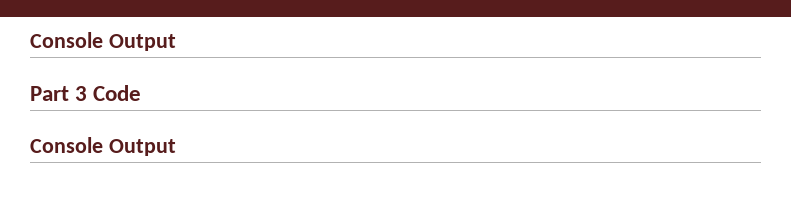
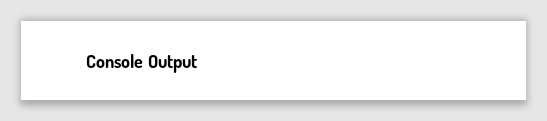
[30,32,176,51] [30,85,142,101] [30,137,176,156] Console Output // Part 3 Code // Console Output -> [86,54,197,73] Console Output

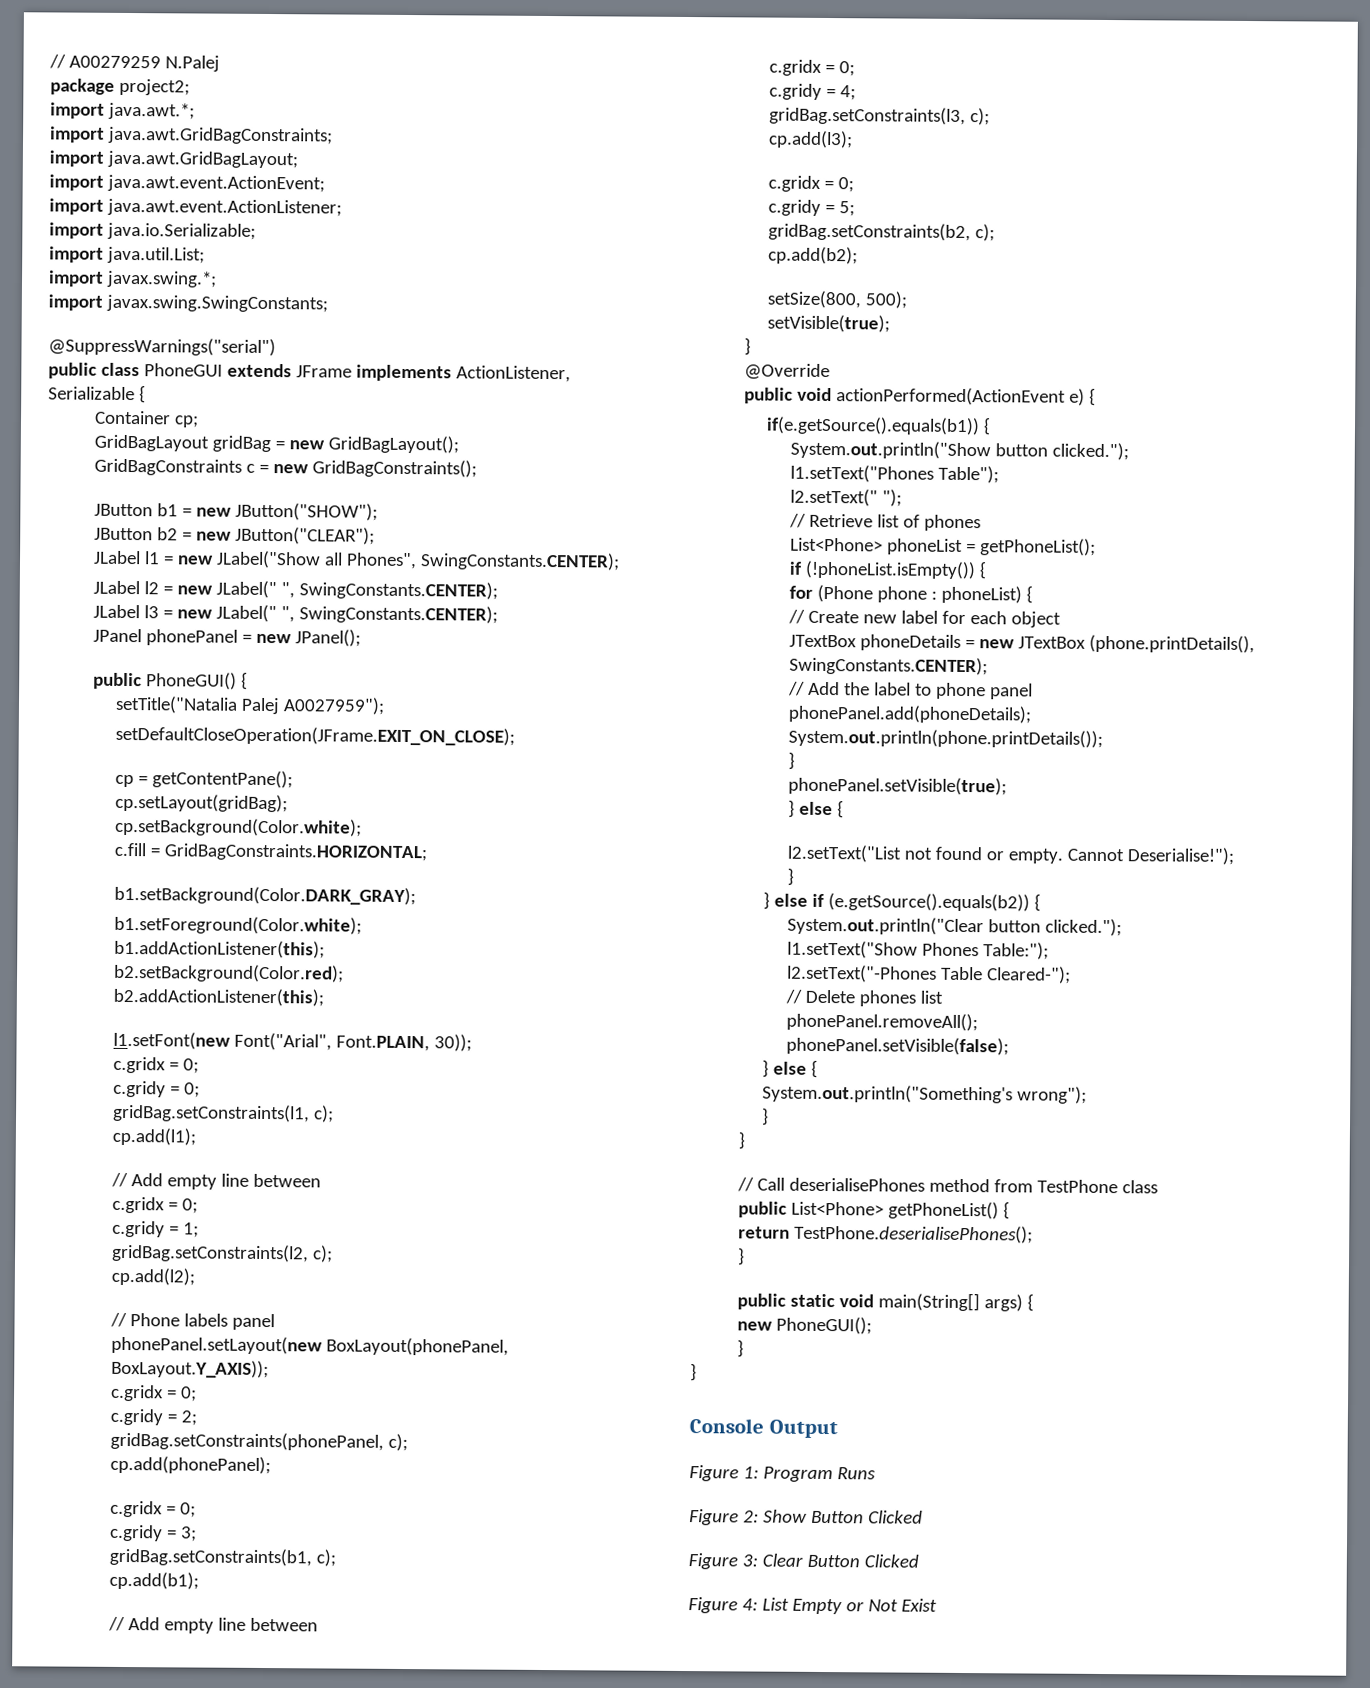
[86,54,197,73] Console Output -> [49,54,220,72] [50,78,190,96] [50,102,195,120] [50,126,333,145] [49,150,298,169] [49,174,325,193] [49,198,342,217] [49,222,256,240] [49,246,205,264] [48,270,217,288] [48,294,328,313] [48,337,276,357] [48,362,571,383] [48,385,146,404] [93,410,199,428] [93,434,459,454] [93,458,477,478] [93,502,378,521] [93,526,375,545] [92,550,620,571] [92,580,498,600] [92,604,498,624] [92,628,361,647] [92,671,248,690] [115,695,386,715] [115,725,516,746] [115,770,294,789] [115,793,289,813] [115,817,363,837] [114,842,428,862] [114,885,417,906] [114,915,363,935] [114,939,326,959] [114,963,345,983] [113,987,325,1007] [113,1031,473,1052] [113,1056,200,1074] [113,1080,201,1098] [113,1103,335,1123] [112,1127,197,1146] [111,1172,322,1190] [112,1196,199,1214] [112,1220,200,1238] [112,1243,334,1263] [111,1267,196,1286] [110,1312,276,1331] [111,1335,510,1356] [111,1359,270,1379] [111,1384,198,1402] [110,1408,198,1426] [110,1431,409,1452] [110,1455,272,1475] [110,1500,197,1518] [109,1524,198,1542] [109,1547,337,1567] [109,1571,200,1590] [108,1616,319,1634] [769,59,856,77] [769,83,857,101] [769,106,991,126] [768,130,854,149] [768,175,855,193] [768,199,856,217] [768,222,996,242] [768,246,859,265] [767,290,908,309] [767,314,891,333] [743,337,751,356] [743,363,830,381] [743,387,1096,406] [766,416,992,436] [789,440,1129,461] [789,464,999,484] [789,488,902,507] [788,513,981,532] [789,537,1096,556] [788,560,987,580] [788,584,1033,604] [787,609,1061,628] [788,634,1255,654] [788,656,988,676] [787,681,1033,700] [787,704,1031,724] [787,728,1103,748] [787,751,795,770] [787,776,1007,796] [787,799,844,819] [786,844,1234,865] [786,867,794,886] [763,891,1042,912] [786,916,1122,937] [786,940,1049,960] [786,964,1071,984] [784,989,943,1007] [785,1012,978,1032] [785,1036,1009,1056] [762,1059,819,1078] [762,1084,1088,1104] [761,1107,770,1126] [737,1131,745,1150] [736,1177,1158,1194] [737,1201,1010,1220] [737,1224,1033,1244] [736,1247,745,1266] [736,1292,1034,1312] [736,1316,872,1335] [736,1339,744,1358] [690,1363,697,1382] [689,1418,838,1439] [689,1465,876,1483] [689,1509,923,1526] [688,1553,919,1570] [688,1597,937,1615] // A00279259 N.Palej // package project2; // import java.awt.*; // import java.awt.GridBagConstraints; // import java.awt.GridBagLayout; // import java.awt.event.ActionEvent; // import java.awt.event.ActionListener; // import java.io.Serializable; // import java.util.List; // import javax.swing.*; // import javax.swing.SwingConstants; // @SuppressWarnings("serial") // public class PhoneGUI extends JFrame implements ActionListener, Serializable { // Container cp; // GridBagLayout gridBag = new GridBagLayout(); // GridBagConstraints c = new GridBagConstraints(); // JButton b1 = new JButton("SHOW"); // JButton b2 = new JButton("CLEAR"); // JLabel l1 = new JLabel("Show all Phones", SwingConstants.CENTER); // JLabel l2 = new JLabel(" ", SwingConstants.CENTER); // JLabel l3 = new JLabel(" ", SwingConstants.CENTER); // JPanel phonePanel = new JPanel(); // public PhoneGUI() { // setTitle("Natalia Palej A0027959"); // setDefaultCloseOperation(JFrame.EXIT_ON_CLOSE); // cp = getContentPane(); // cp.setLayout(gridBag); // cp.setBackground(Color.white); // c.fill = GridBagConstraints.HORIZONTAL; // b1.setBackground(Color.DARK_GRAY); // b1.setForeground(Color.white); // b1.addActionListener(this); // b2.setBackground(Color.red); // b2.addActionListener(this); // l1.setFont(new Font("Arial", Font.PLAIN, 30)); // c.gridx = 0; // c.gridy = 0; // gridBag.setConstraints(l1, c); // cp.add(l1); // // Add empty line between // c.gridx = 0; // c.gridy = 1; // gridBag.setConstraints(l2, c); // cp.add(l2); // // Phone labels panel // phonePanel.setLayout(new BoxLayout(phonePanel, BoxLayout.Y_AXIS)); // c.gridx = 0; // c.gridy = 2; // gridBag.setConstraints(phonePanel, c); // cp.add(phonePanel); // c.gridx = 0; // c.gridy = 3; // gridBag.setConstraints(b1, c); // cp.add(b1); // // Add empty line between // c.gridx = 0; // c.gridy = 4; // gridBag.setConstraints(l3, c); // cp.add(l3); // c.gridx = 0; // c.gridy = 5; // gridBag.setConstraints(b2, c); // cp.add(b2); // setSize(800, 500); // setVisible(true); // } // @Override // public void actionPerformed(ActionEvent e) { // if(e.getSource().equals(b1)) { // System.out.println("Show button clicked."); // l1.setText("Phones Table"); // l2.setText(" "); // // Retrieve list of phones // List<Phone> phoneList = getPhoneList(); // if (!phoneList.isEmpty()) { // for (Phone phone : phoneList) { // // Create new label for each object // JTextBox phoneDetails = new JTextBox (phone.printDetails(), SwingConstants.CENTER); // // Add the label to phone panel // phonePanel.add(phoneDetails); System.out.println(phone.printDetails()); // } // phonePanel.setVisible(true); // } else { // l2.setText("List not found or empty. Cannot Deserialise!"); // } // } else if (e.getSource().equals(b2)) { // System.out.println("Clear button clicked."); // l1.setText("Show Phones Table:"); // l2.setText("-Phones Table Cleared-"); // // Delete phones list // phonePanel.removeAll(); // phonePanel.setVisible(false); // } else { // System.out.println("Something's wrong"); // } // } // // Call deserialisePhones method from TestPhone class // public List<Phone> getPhoneList() { // return TestPhone.deserialisePhones(); // } // public static void main(String[] args) { // new PhoneGUI(); // } // } // Console Output // Figure 1: Program Runs // Figure 2: Show Button Clicked // Figure 3: Clear Button Clicked // Figure 4: List Empty or Not Exist

